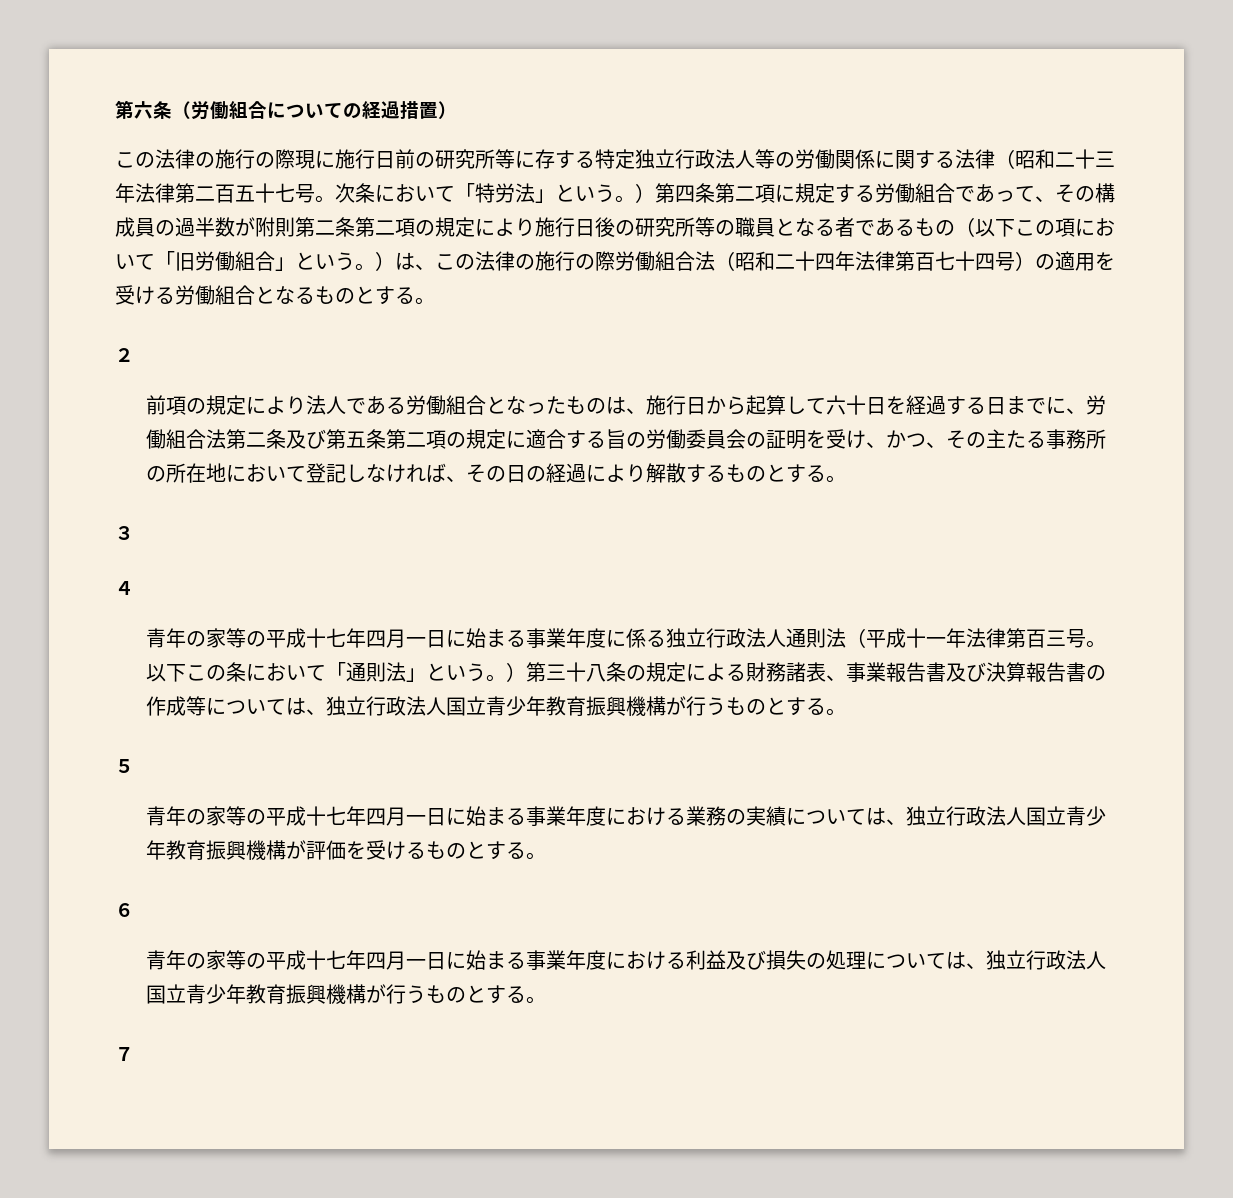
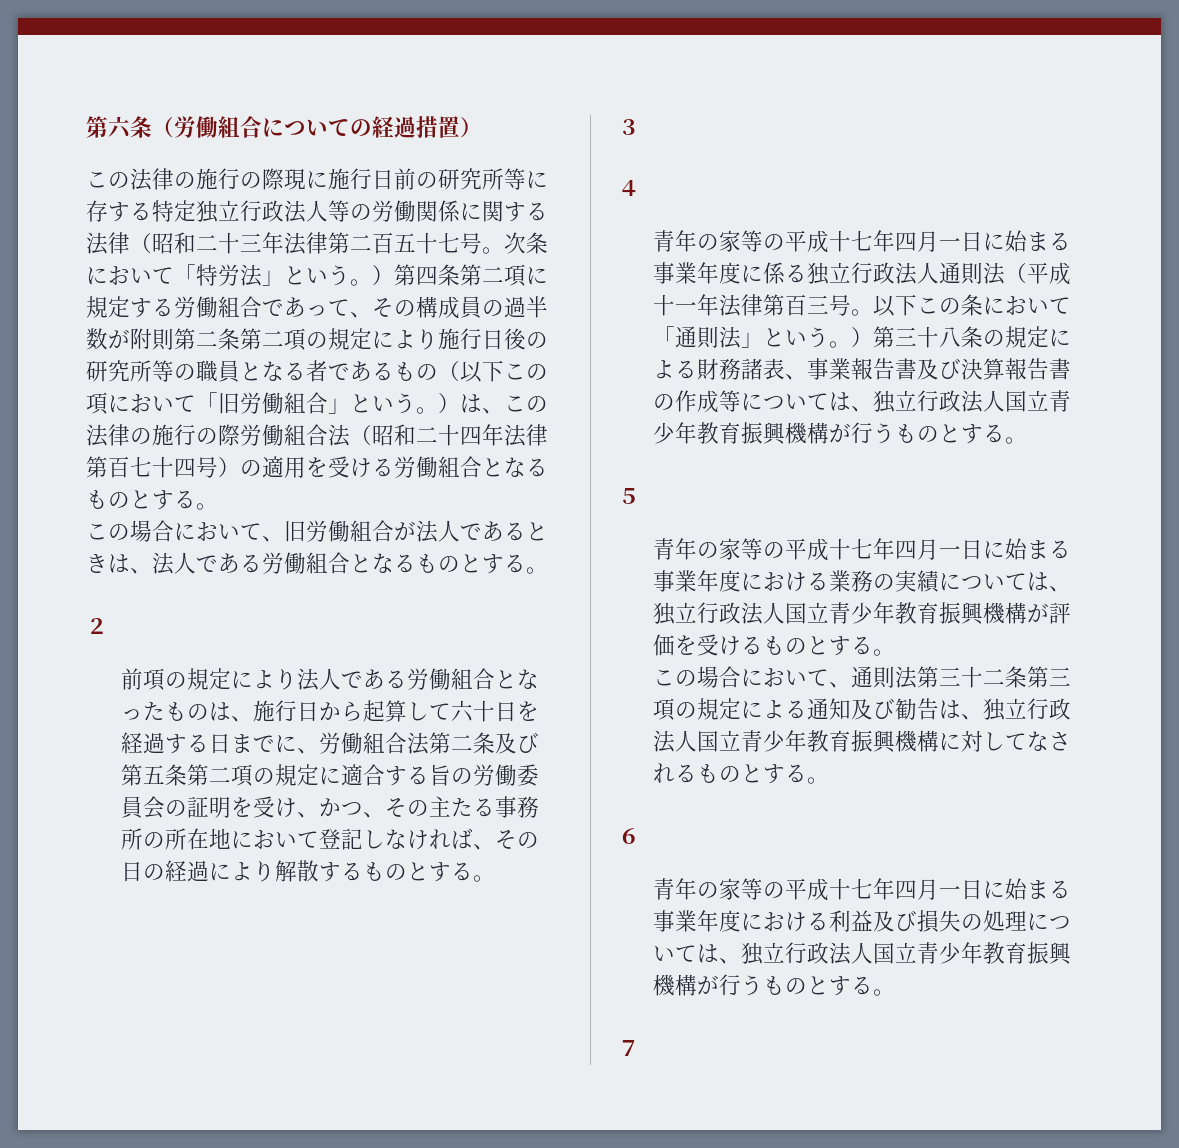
(435, 301) none -> [86,520,548,543] [86,552,548,575] // この場合において、旧労働組合が法人であるときは、法人である労働組合となるものとする。
(547, 856) none -> [653,666,1072,689] [653,698,1072,721] [653,730,1072,753] [653,763,830,784] // この場合において、通則法第三十二条第三項の規定による通知及び勧告は、独立行政法人国立青少年教育振興機構に対してなされるものとする。

